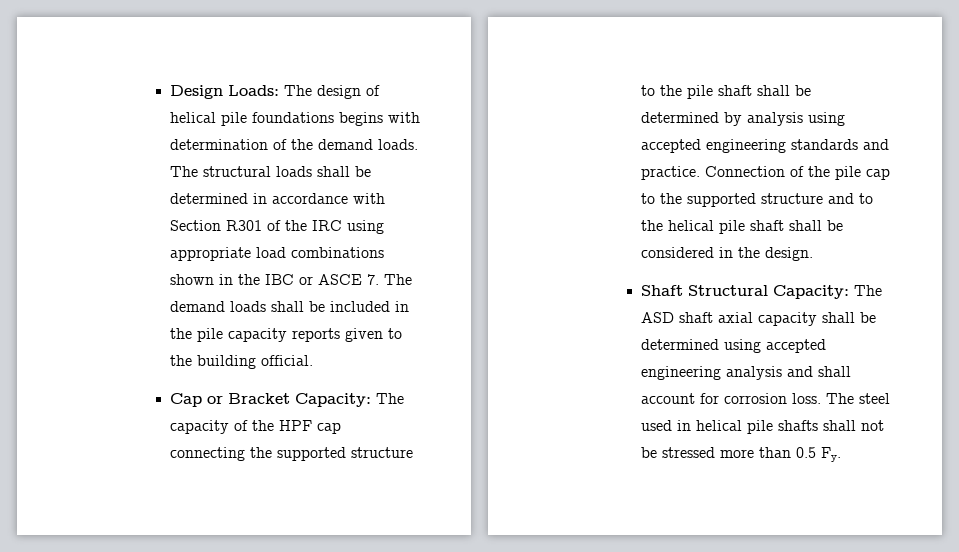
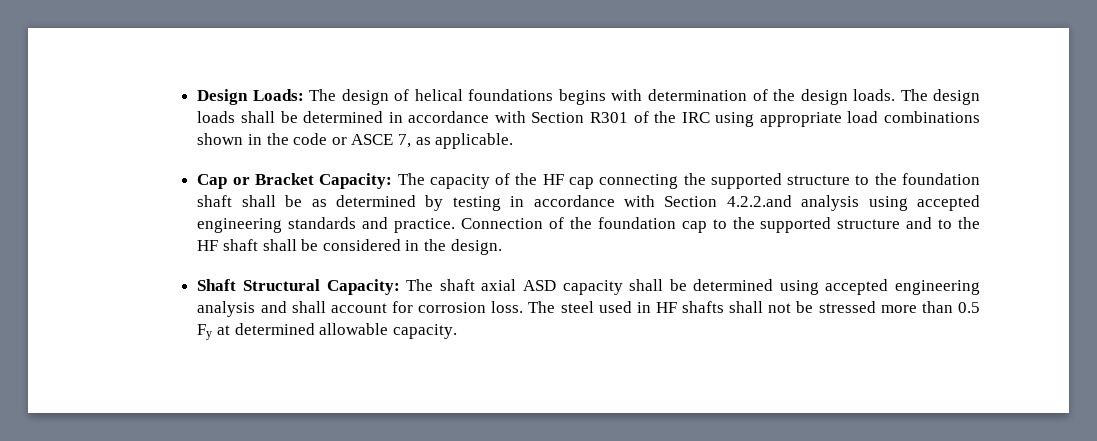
[221,112,248,126] pile -> (463, 95) none
[318,139,374,150] demand -> [800,89,848,105] design
[203,166,272,177] structural -> [932,89,980,105] design
[265,274,295,285] IBC -> [293,133,328,145] code
[367,274,413,285] [170,301,410,312] [170,328,403,342] [170,355,314,369] 7. The demand loads shall be included in the pile capacity reports given to the building official. -> [398,133,514,149] 7, as applicable.
[279,420,313,431] HPF -> [542,174,564,185] HF
[687,85,812,99] pile shaft shall be -> [901,173,980,185] [197,195,327,207] foundation shaft shall be as
(743, 119) none -> [452,195,792,211] testing in accordance with Section 4.2.2.and
[835,166,862,180] pile -> [597,217,676,229] foundation
[668,220,746,234] helical pile -> [197,240,219,251] HF
[641,312,675,323] ASD -> (434, 285) none
(754, 317) none -> [522,280,556,291] ASD
[696,420,774,434] helical pile -> [655,302,677,313] HF
[821,447,842,462] Fy. -> [197,323,457,340] Fy at determined allowable capacity.

